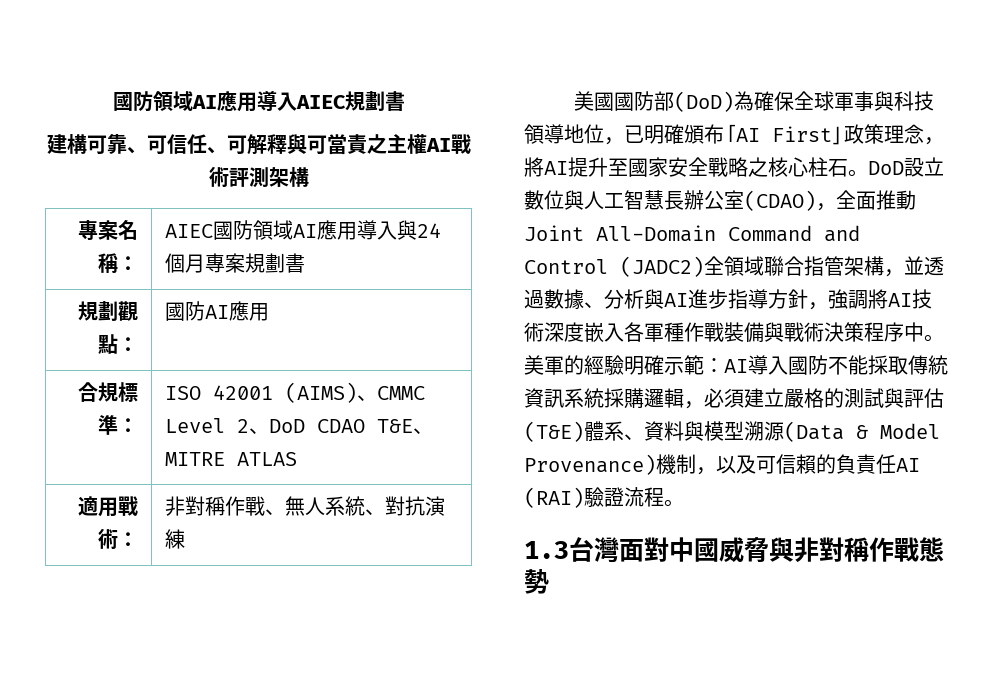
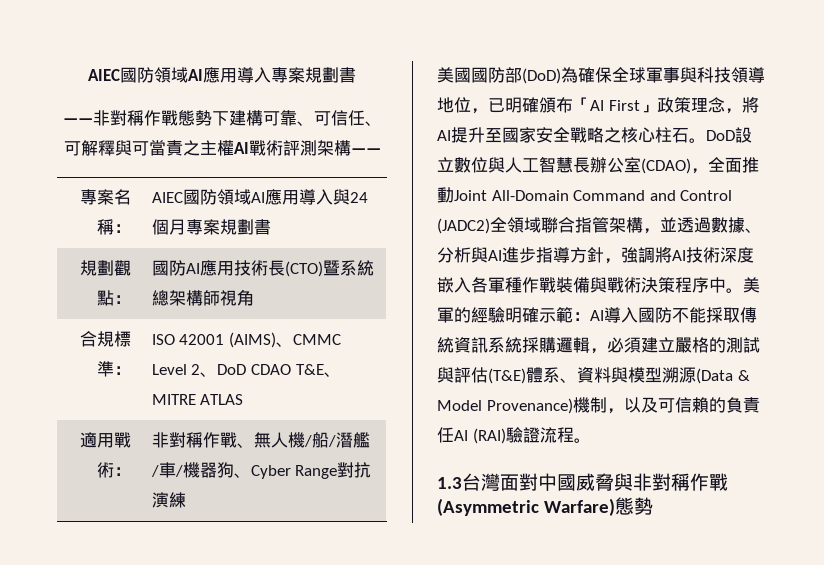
[112,90,405,112] 國防領域AI應用導入AIEC規劃書 // -> [88,67,356,83] [62,110,229,126] AIEC國防領域AI應用導入專案規劃書 // ——非對稱作戰態勢下
(309, 177) none -> [350,148,381,154] ——
(269, 312) none -> [233,260,374,277] [151,289,254,306] 技術長(CTO)暨系統總架構師視角
[324,496,385,516] 系統、 -> [287,432,370,448] [150,462,338,479] 機/船/潛艦/車/機器狗、Cyber Range
(919, 549) none -> [437,498,615,516] (Asymmetric Warfare)

